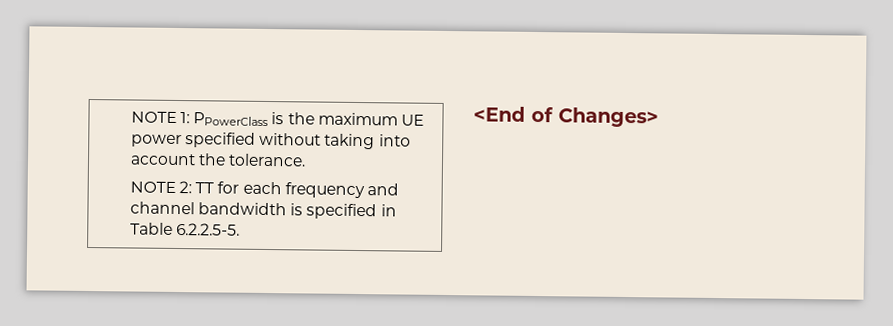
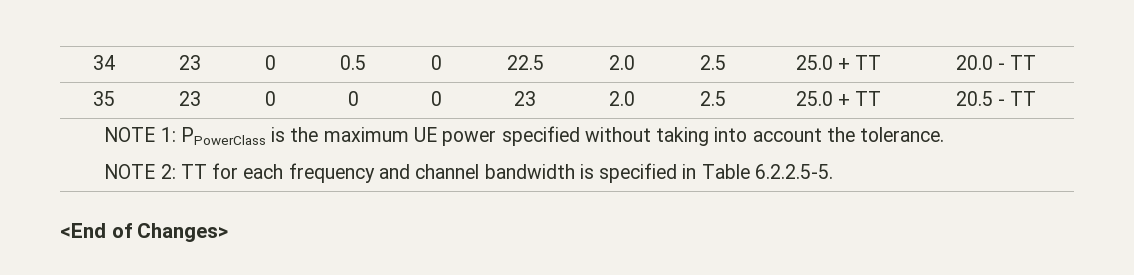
(130, 117) none -> [92,55,115,70] [179,55,201,70] [265,55,276,70] [340,55,366,70] [430,55,442,70] [506,55,544,70] [609,55,635,70] [700,55,726,70] [795,55,882,70] [955,55,1037,70] [92,91,115,106] [179,91,201,106] [265,91,276,106] [347,91,359,106] [430,91,442,106] [514,91,536,106] [609,91,635,106] [700,91,726,106] [795,91,882,106] [955,91,1037,106] 34 | 23 | 0 | 0.5 | 0 | 22.5 | 2.0 | 2.5 | 25.0 + TT | 20.0 - TT // 35 | 23 | 0 | 0 | 0 | 23 | 2.0 | 2.5 | 25.0 + TT | 20.5 - TT //

